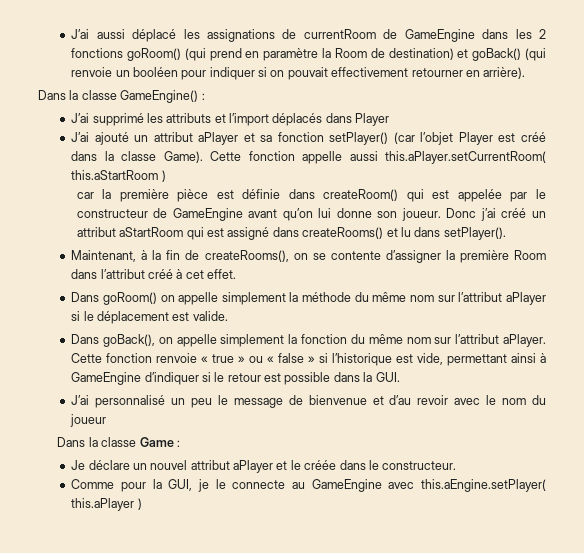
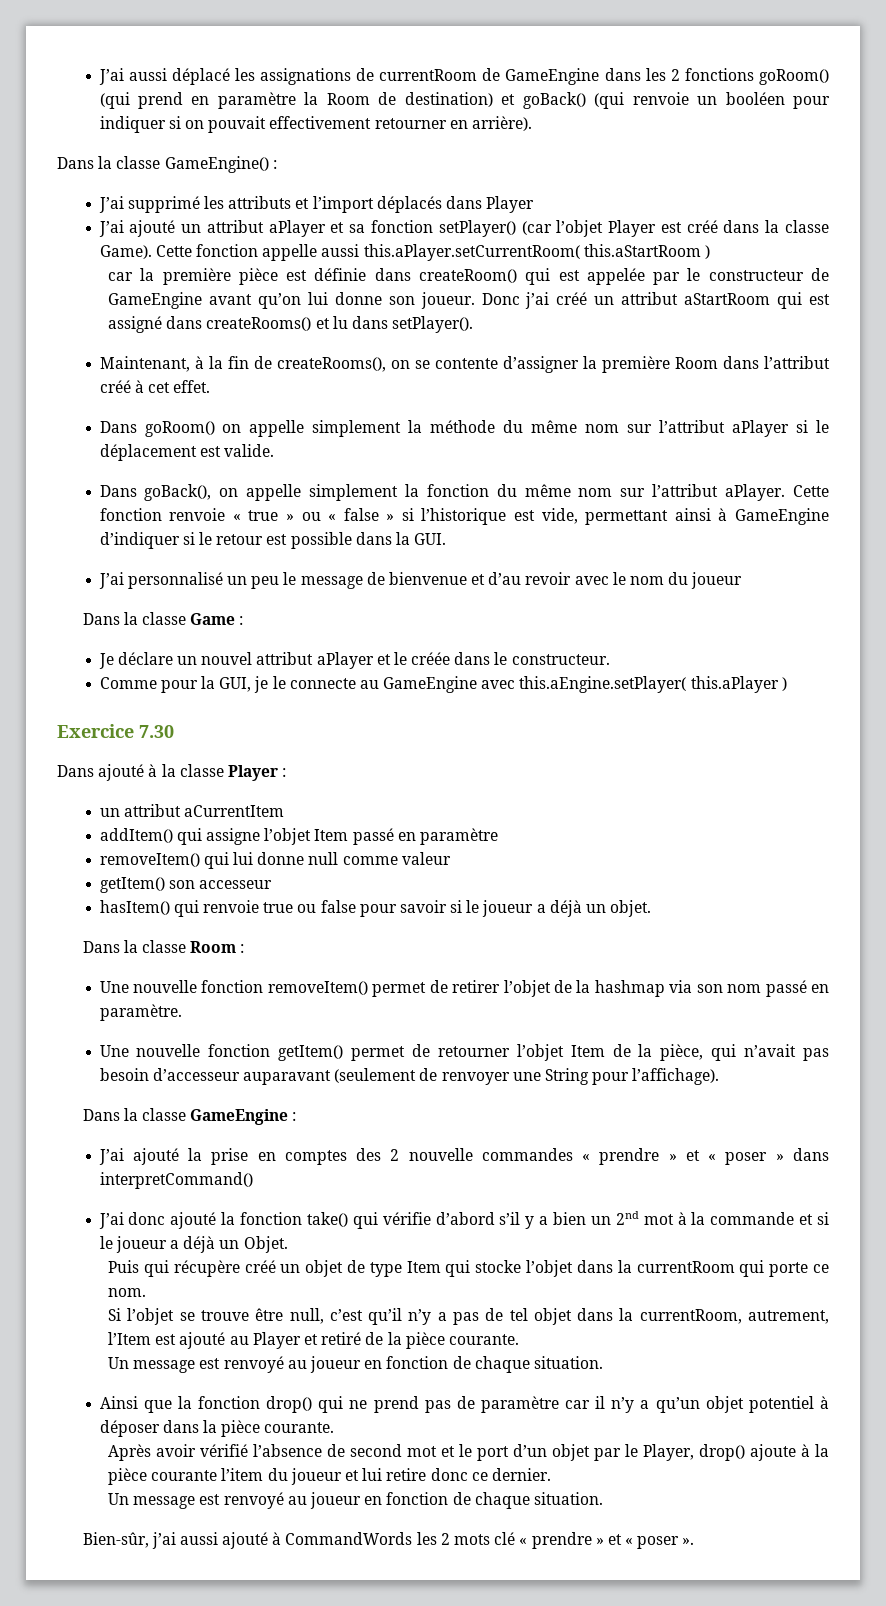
(142, 504) none -> [57,724,174,738] [57,764,287,781] [99,804,284,817] [99,828,498,845] [99,852,451,869] [99,877,272,893] [99,900,652,917] [82,940,245,953] [99,980,829,997] [99,1004,182,1021] [99,1044,830,1061] [99,1068,720,1085] [82,1108,297,1125] [98,1148,830,1165] [99,1172,253,1189] [98,1211,829,1229] [99,1236,288,1253] [108,1260,830,1277] [108,1288,147,1297] [108,1308,829,1325] [108,1332,519,1349] [108,1356,603,1373] [99,1396,829,1413] [99,1420,335,1437] [108,1444,829,1461] [108,1468,551,1485] [108,1492,603,1509] [82,1532,695,1549] // Exercice 7.30 // Dans ajouté à la classe Player : // un attribut aCurrentItem // addItem() qui assigne l’objet Item passé en paramètre // removeItem() qui lui donne null comme valeur // getItem() son accesseur // hasItem() qui renvoie true ou false pour savoir si le joueur a déjà un objet. // Dans la classe Room : // Une nouvelle fonction removeItem() permet de retirer l’objet de la hashmap via son nom passé en paramètre. // Une nouvelle fonction getItem() permet de retourner l’objet Item de la pièce, qui n’avait pas besoin d’accesseur auparavant (seulement de renvoyer une String pour l’affichage). // Dans la classe GameEngine : // J’ai ajouté la prise en comptes des 2 nouvelle commandes « prendre » et « poser » dans interpretCommand() // J’ai donc ajouté la fonction take() qui vérifie d’abord s’il y a bien un 2nd mot à la commande et si le joueur a déjà un Objet. // Puis qui récupère créé un objet de type Item qui stocke l’objet dans la currentRoom qui porte ce nom. // Si l’objet se trouve être null, c’est qu’il n’y a pas de tel objet dans la currentRoom, autrement, l’Item est ajouté au Player et retiré de la pièce courante. // Un message est renvoyé au joueur en fonction de chaque situation. // Ainsi que la fonction drop() qui ne prend pas de paramètre car il n’y a qu’un objet potentiel à déposer dans la pièce courante. // Après avoir vérifié l’absence de second mot et le port d’un objet par le Player, drop() ajoute à la pièce courante l’item du joueur et lui retire donc ce dernier. // Un message est renvoyé au joueur en fonction de chaque situation. // Bien-sûr, j’ai aussi ajouté à CommandWords les 2 mots clé « prendre » et « poser ».

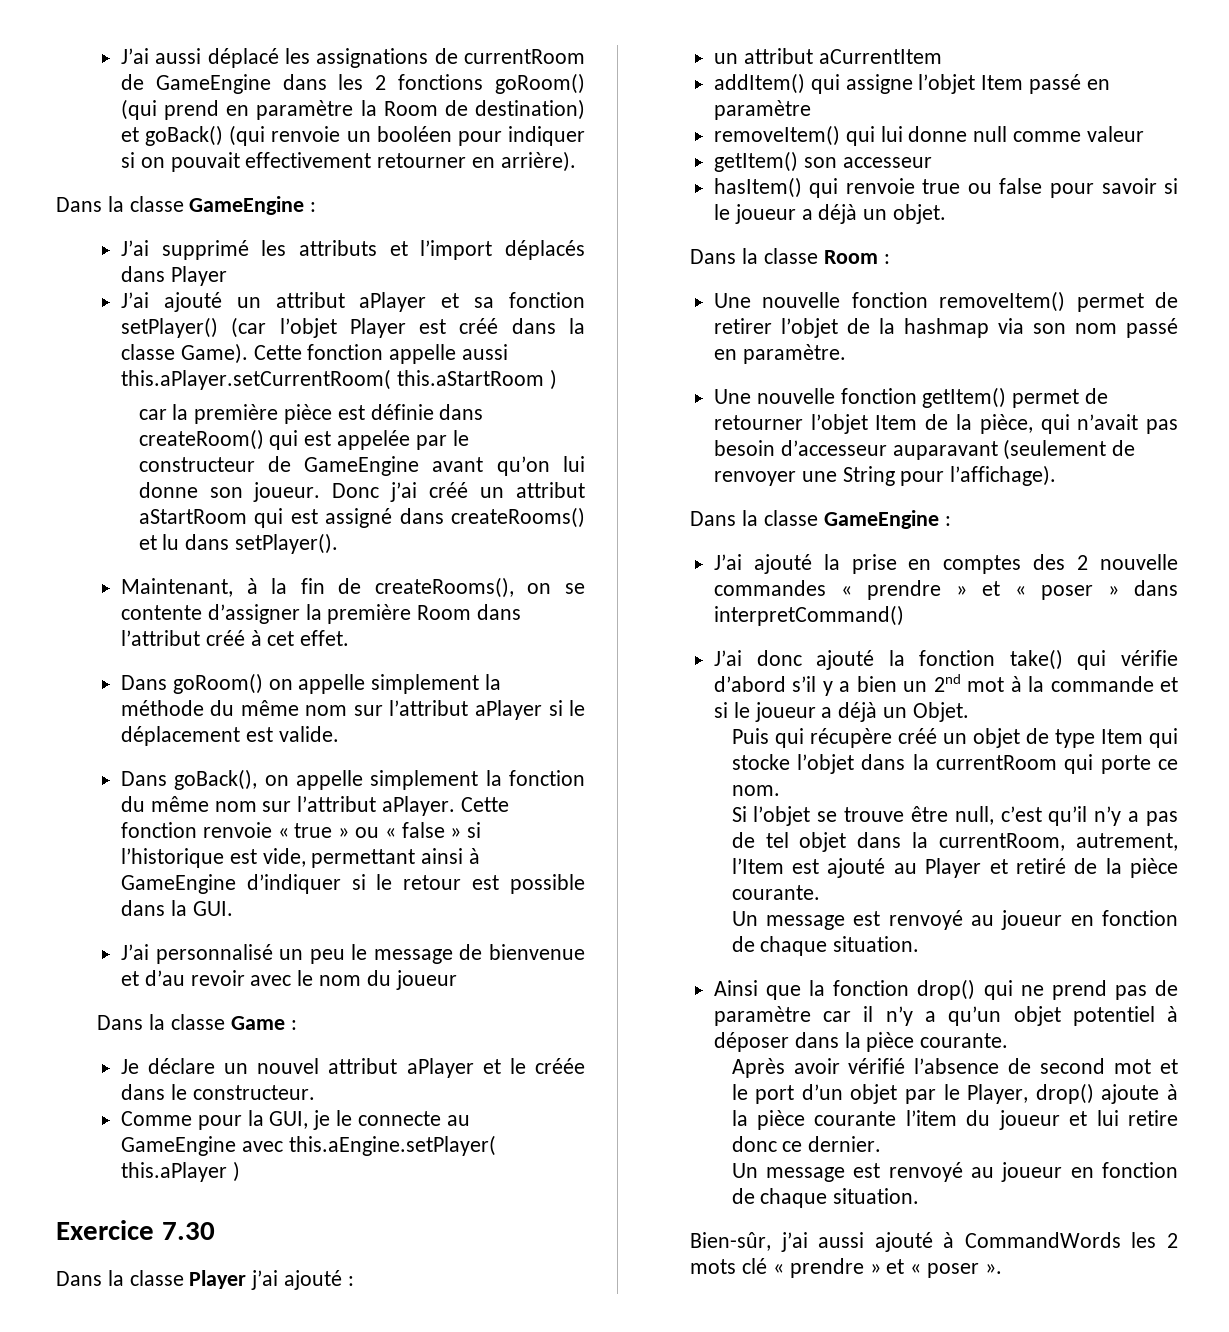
[164,156,269,173] GameEngine() -> [189,196,305,215] GameEngine
[98,764,158,781] ajouté à -> (102, 1278) none
(278, 773) none -> [251,1270,343,1290] j’ai ajouté

